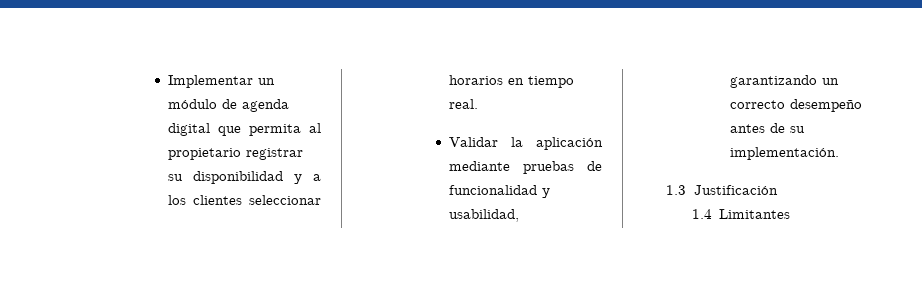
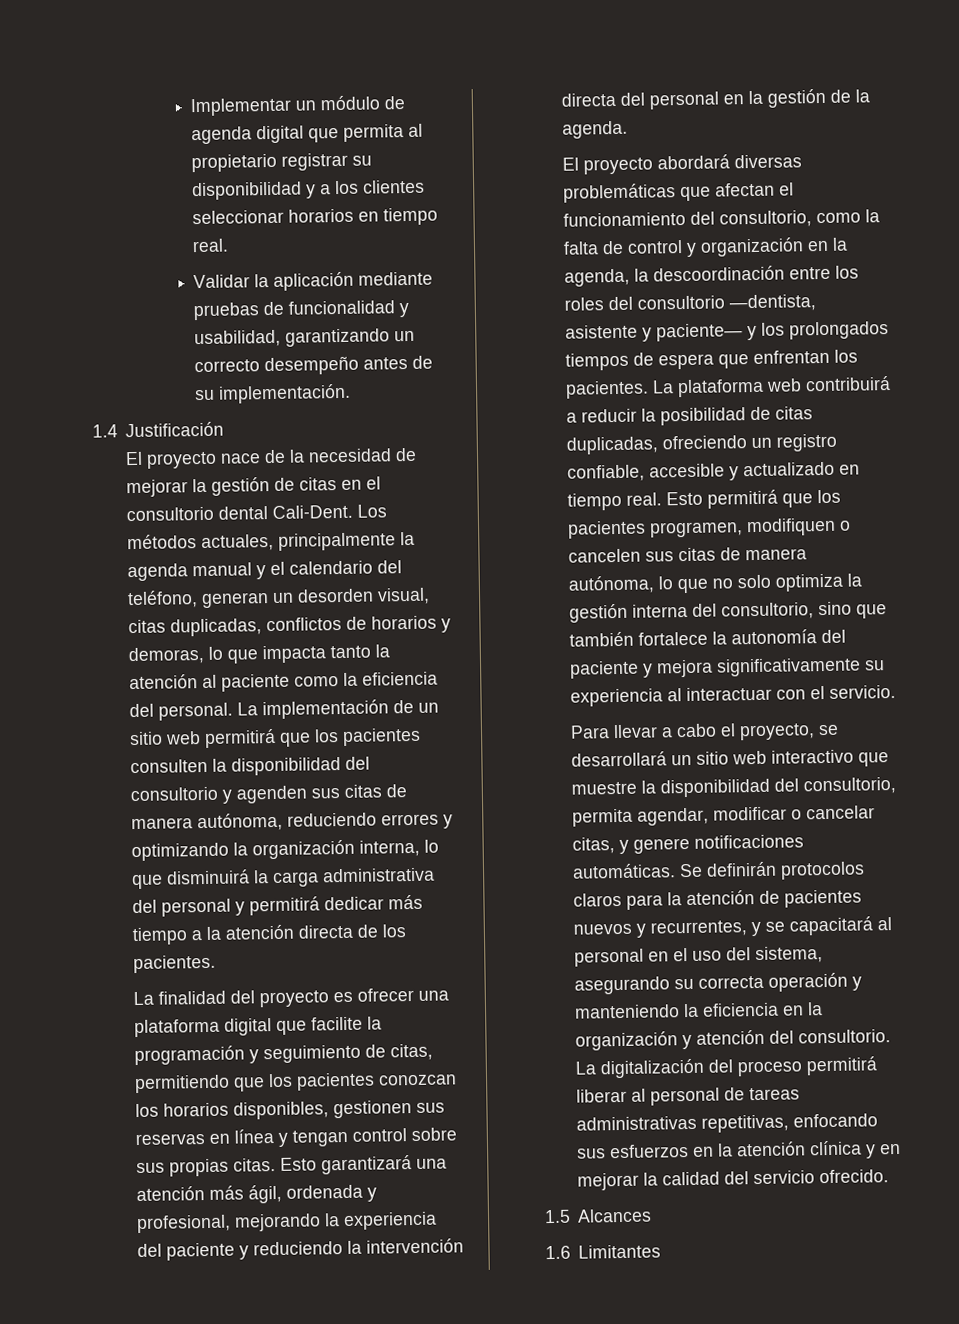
[666,185,687,195] 1.3 -> [91,424,118,438] 1.4
[691,209,712,219] 1.4 -> [125,447,418,469] [126,476,382,498] [126,504,388,522] [127,531,416,552] [127,560,403,582] [127,587,431,609] [128,615,452,637] [128,644,391,665] [129,671,439,692] [129,699,440,721] [129,727,422,748] [130,756,371,776] [130,784,408,804] [131,812,454,832] [131,839,440,862] [132,867,436,890] [132,894,424,917] [132,924,407,946] [133,954,217,974] [133,987,450,1008] [134,1016,383,1038] [134,1043,434,1066] [134,1072,458,1094] [135,1100,446,1120] [135,1127,458,1147] [136,1155,448,1177] [136,1184,378,1204] [136,1211,438,1234] [137,1238,465,1261] [561,88,871,110] [562,120,629,139] [562,154,803,175] [563,182,795,203] [563,209,881,228] [563,237,849,257] [564,265,860,287] [564,294,817,312] [565,321,890,342] [565,349,859,371] [565,376,892,399] [566,406,814,426] [566,433,838,455] [567,461,861,482] [567,489,842,511] [567,517,852,539] [568,547,808,563] [568,573,863,594] [569,601,888,623] [569,629,847,647] [570,657,886,679] [570,684,897,707] [570,723,840,741] [571,749,890,767] [571,776,897,798] [572,805,876,827] [572,834,805,854] [572,861,866,880] [573,889,863,910] [573,916,893,938] [574,946,824,967] [574,972,863,995] [574,1002,824,1019] [575,1029,892,1051] [575,1056,879,1079] [576,1087,801,1106] [576,1113,879,1133] [577,1140,902,1159] [577,1169,890,1191] [543,1208,653,1224] [544,1245,571,1260] El proyecto nace de la necesidad de mejorar la gestión de citas en el consultorio dental Cali-Dent. Los métodos actuales, principalmente la agenda manual y el calendario del teléfono, generan un desorden visual, citas duplicadas, conflictos de horarios y demoras, lo que impacta tanto la atención al paciente como la eficiencia del personal. La implementación de un sitio web permitirá que los pacientes consulten la disponibilidad del consultorio y agenden sus citas de manera autónoma, reduciendo errores y optimizando la organización interna, lo que disminuirá la carga administrativa del personal y permitirá dedicar más tiempo a la atención directa de los pacientes. // La finalidad del proyecto es ofrecer una plataforma digital que facilite la programación y seguimiento de citas, permitiendo que los pacientes conozcan los horarios disponibles, gestionen sus reservas en línea y tengan control sobre sus propias citas. Esto garantizará una atención más ágil, ordenada y profesional, mejorando la experiencia del paciente y reduciendo la intervención directa del personal en la gestión de la agenda. // El proyecto abordará diversas problemáticas que afectan el funcionamiento del consultorio, como la falta de control y organización en la agenda, la descoordinación entre los roles del consultorio —dentista, asistente y paciente— y los prolongados tiempos de espera que enfrentan los pacientes. La plataforma web contribuirá a reducir la posibilidad de citas duplicadas, ofreciendo un registro confiable, accesible y actualizado en tiempo real. Esto permitirá que los pacientes programen, modifiquen o cancelen sus citas de manera autónoma, lo que no solo optimiza la gestión interna del consultorio, sino que también fortalece la autonomía del paciente y mejora significativamente su experiencia al interactuar con el servicio. // Para llevar a cabo el proyecto, se desarrollará un sitio web interactivo que muestre la disponibilidad del consultorio, permita agendar, modificar o cancelar citas, y genere notificaciones automáticas. Se definirán protocolos claros para la atención de pacientes nuevos y recurrentes, y se capacitará al personal en el uso del sistema, asegurando su correcta operación y manteniendo la eficiencia en la organización y atención del consultorio. La digitalización del proceso permitirá liberar al personal de tareas administrativas repetitivas, enfocando sus esfuerzos en la atención clínica y en mejorar la calidad del servicio ofrecido. // 1.5 Alcances // 1.6

